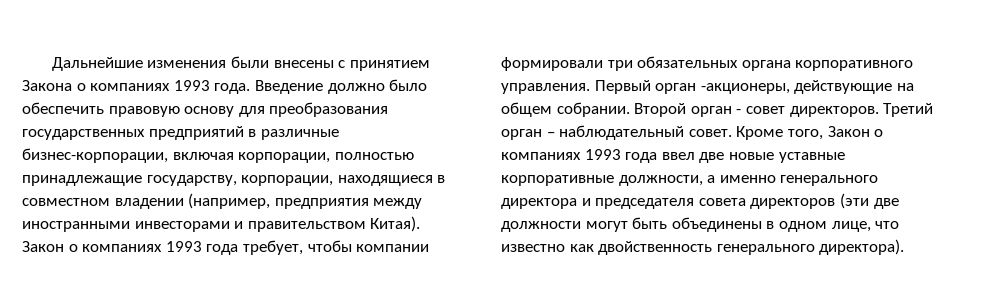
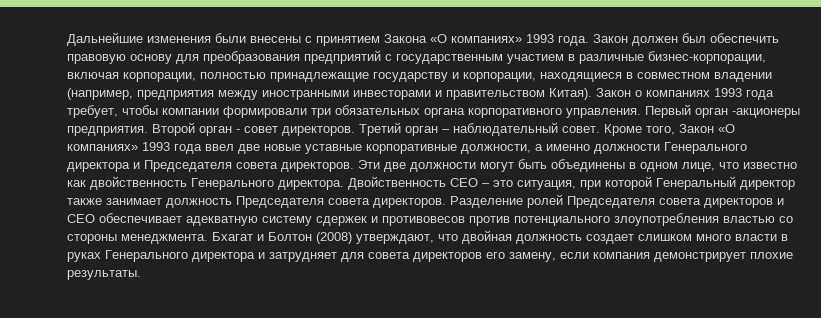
[76,79,428,94] о компаниях 1993 года. Введение должно было -> [430,33,706,46] «О компаниях» 1993 года. Закон должен был
[22,126,244,140] государственных предприятий -> [304,50,564,64] предприятий с государственным участием
[146,175,237,186] государству, -> [373,72,459,82] государству и
[700,80,914,94] [501,102,630,117] -акционеры, действующие на общем собрании. -> [732,108,800,118] [67,126,148,136] -акционеры предприятия.
[874,129,884,137] [501,152,581,160] о компаниях -> [718,124,735,133] [67,144,138,151] «О компаниях»
[780,175,879,186] [501,193,869,209] генерального директора и председателя совета директоров (эти -> [594,142,747,154] [67,160,380,172] должности Генерального директора и Председателя совета директоров. Эти
[716,239,905,255] генерального директора). -> [191,176,795,190] [67,194,784,208] [67,213,793,226] [67,230,788,244] [67,250,793,262] [67,270,141,280] Генерального директора. Двойственность СЕО – это ситуация, при которой Генеральный директор также занимает должность Председателя совета директоров. Разделение ролей Председателя совета директоров и СЕО обеспечивает адекватную систему сдержек и противовесов против потенциального злоупотребления властью со стороны менеджмента. Бхагат и Болтон (2008) утверждают, что двойная должность создает слишком много власти в руках Генерального директора и затрудняет для совета директоров его замену, если компания демонстрирует плохие результаты.

